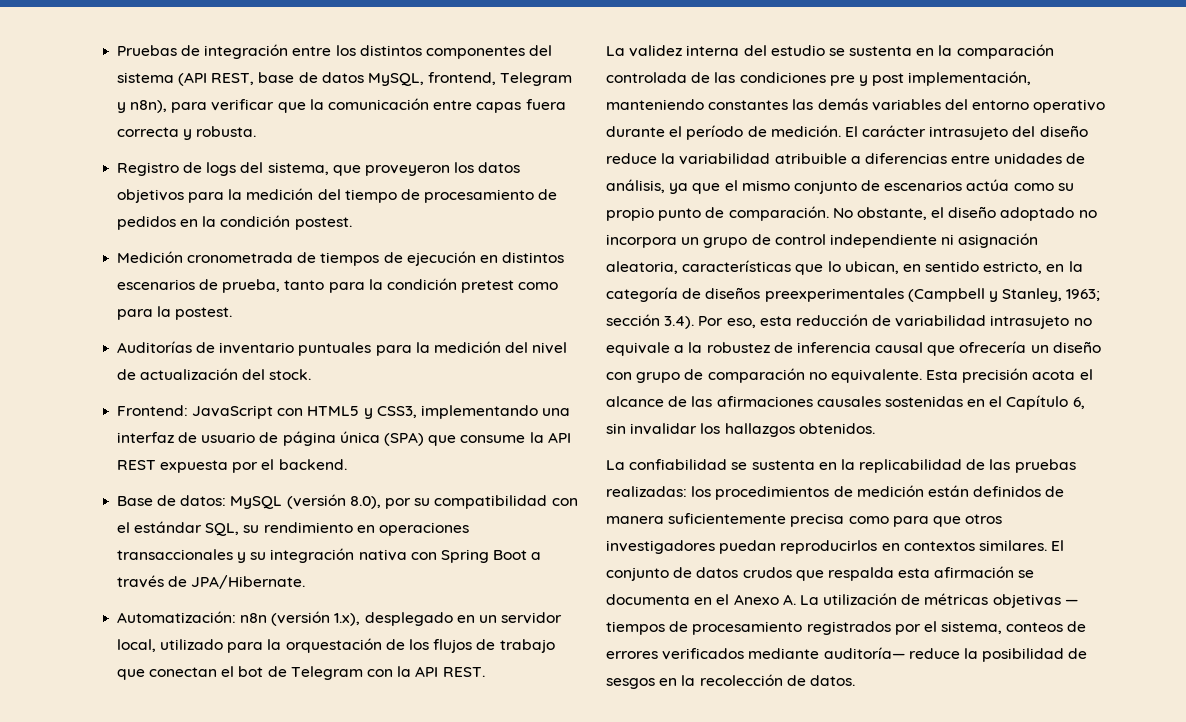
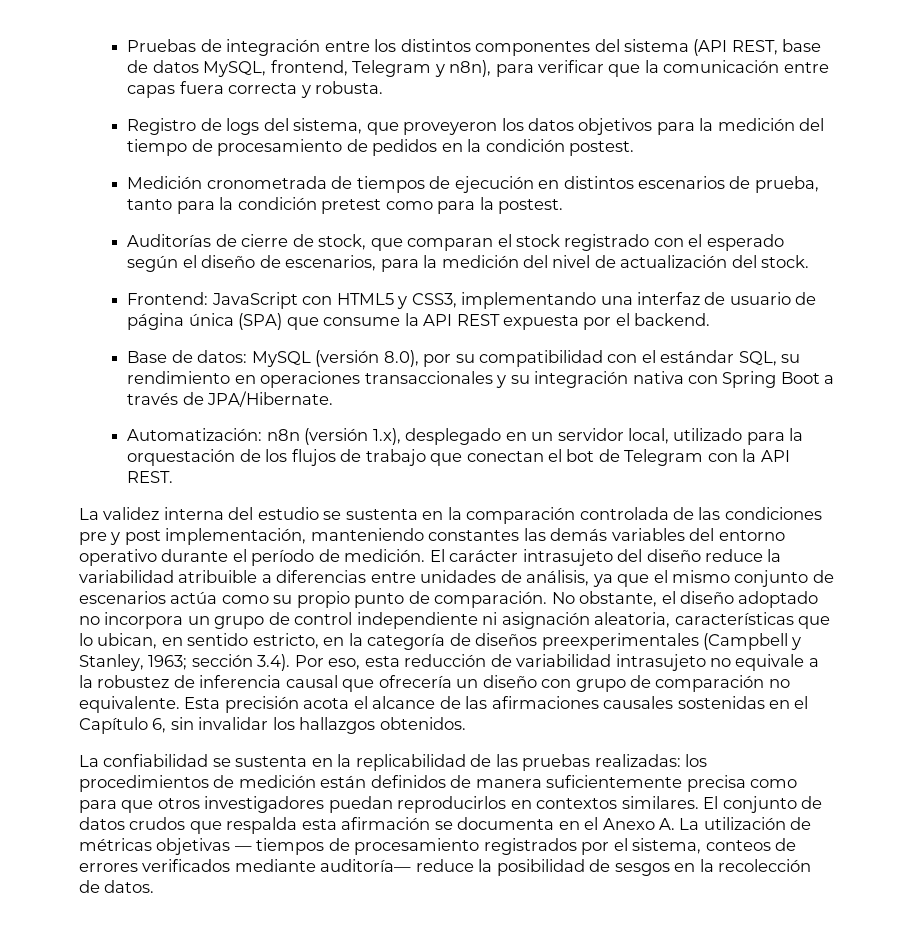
[219,342,372,356] inventario puntuales -> [241,234,784,251] [127,255,377,272] cierre de stock, que comparan el stock registrado con el esperado según el diseño de escenarios,

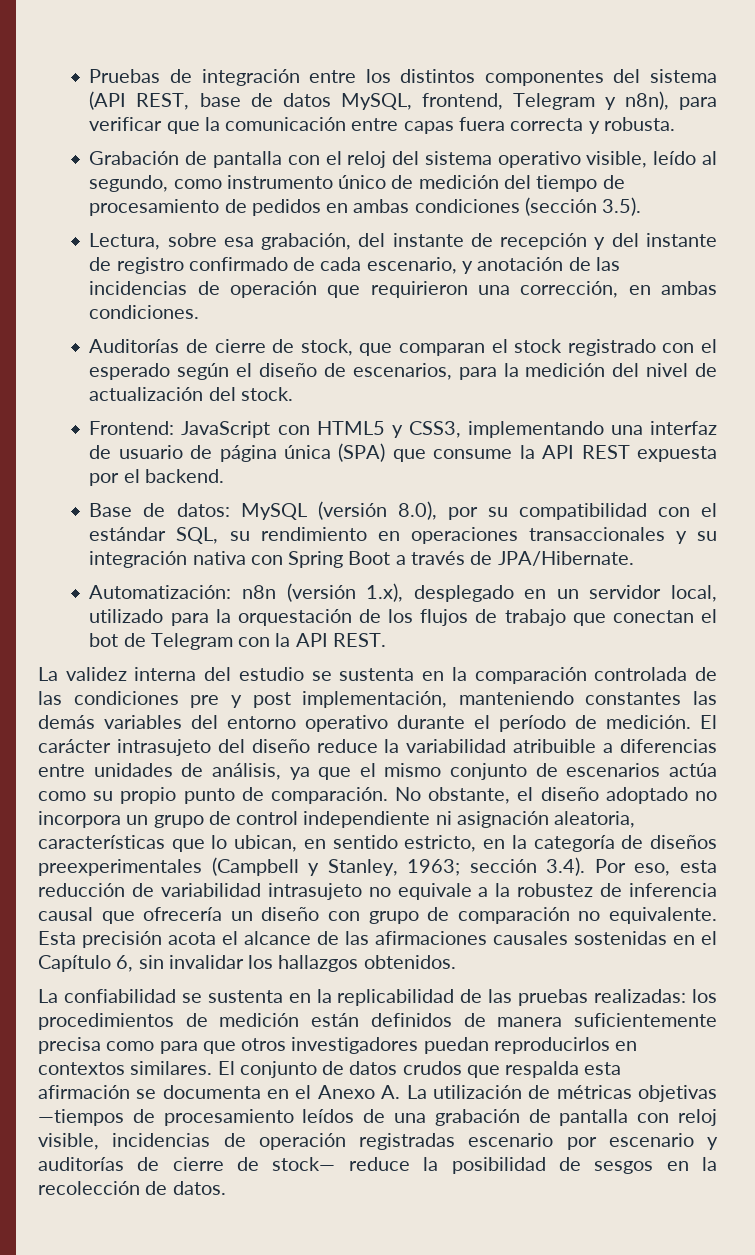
[127,118,714,135] Registro de logs del sistema, que proveyeron los datos objetivos para la -> [89,151,717,168] [89,175,414,192] Grabación de pantalla con el reloj del sistema operativo visible, leído al segundo, como instrumento único de
[467,139,634,156] [127,176,819,193] [127,197,563,214] la condición postest. // Medición cronometrada de tiempos de ejecución en distintos escenarios de prueba, tanto para la condición pretest como para la postest. -> [353,197,642,216] [89,233,717,250] [89,257,620,274] [89,281,718,298] [89,305,200,319] ambas condiciones (sección 3.5). // Lectura, sobre esa grabación, del instante de recepción y del instante de registro confirmado de cada escenario, y anotación de las incidencias de operación que requirieron una corrección, en ambas condiciones.
[234,838,797,855] [79,859,412,872] — tiempos de procesamiento registrados por el sistema, conteos de errores verificados mediante auditoría— -> [38,1109,717,1126] [38,1133,718,1150] [38,1157,336,1171] —tiempos de procesamiento leídos de una grabación de pantalla con reloj visible, incidencias de operación registradas escenario por escenario y auditorías de cierre de stock—

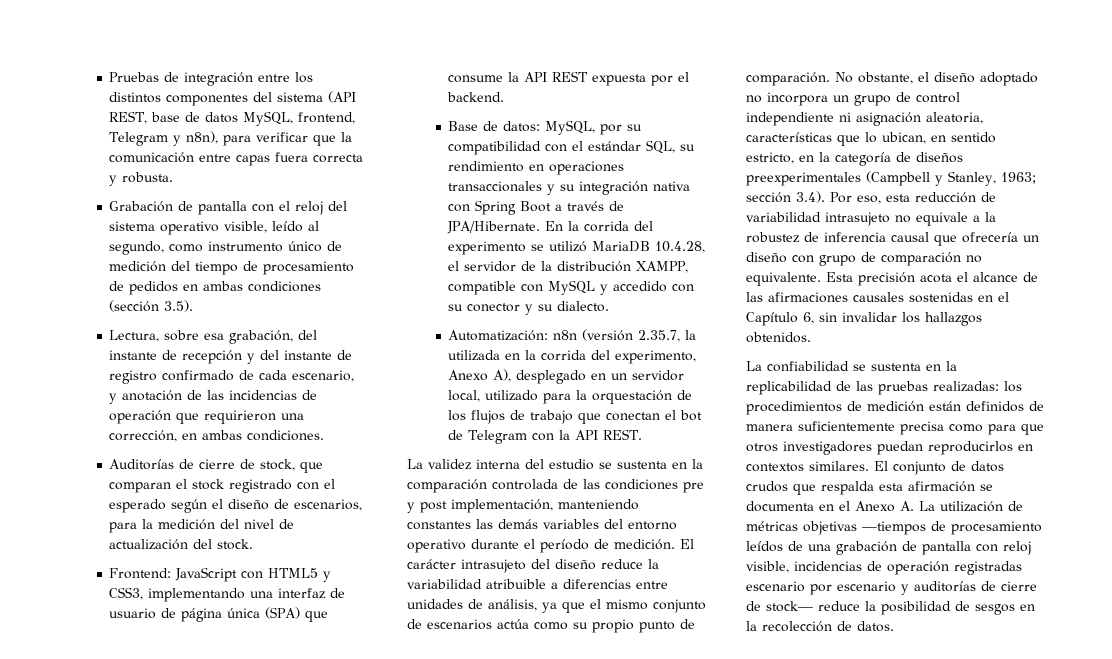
[240,501,437,520] MySQL (versión 8.0), -> [545,120,596,135] MySQL,
[89,583,404,602] // Automatización: n8n (versión 1.x), -> [545,221,654,232] [448,241,706,255] [448,261,689,273] [448,280,695,295] [448,301,610,315] [448,329,697,342] [448,350,697,364] [448,369,512,382] En la corrida del experimento se utilizó MariaDB 10.4.28, el servidor de la distribución XAMPP, compatible con MySQL y accedido con su conector y su dialecto. // Automatización: n8n (versión 2.35.7, la utilizada en la corrida del experimento, Anexo A),

